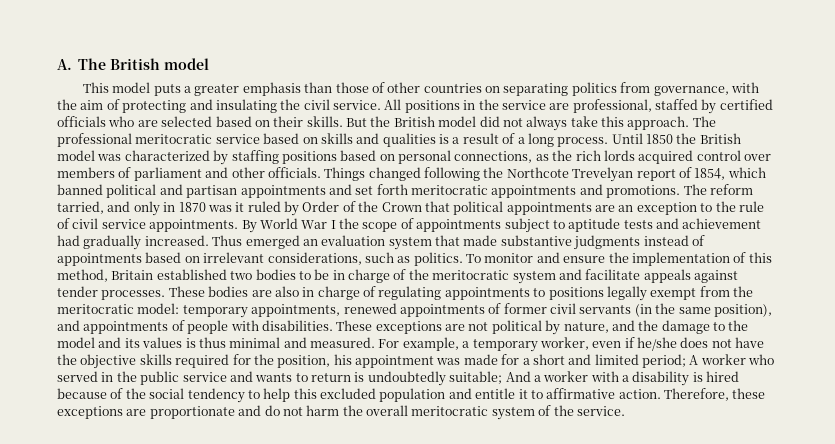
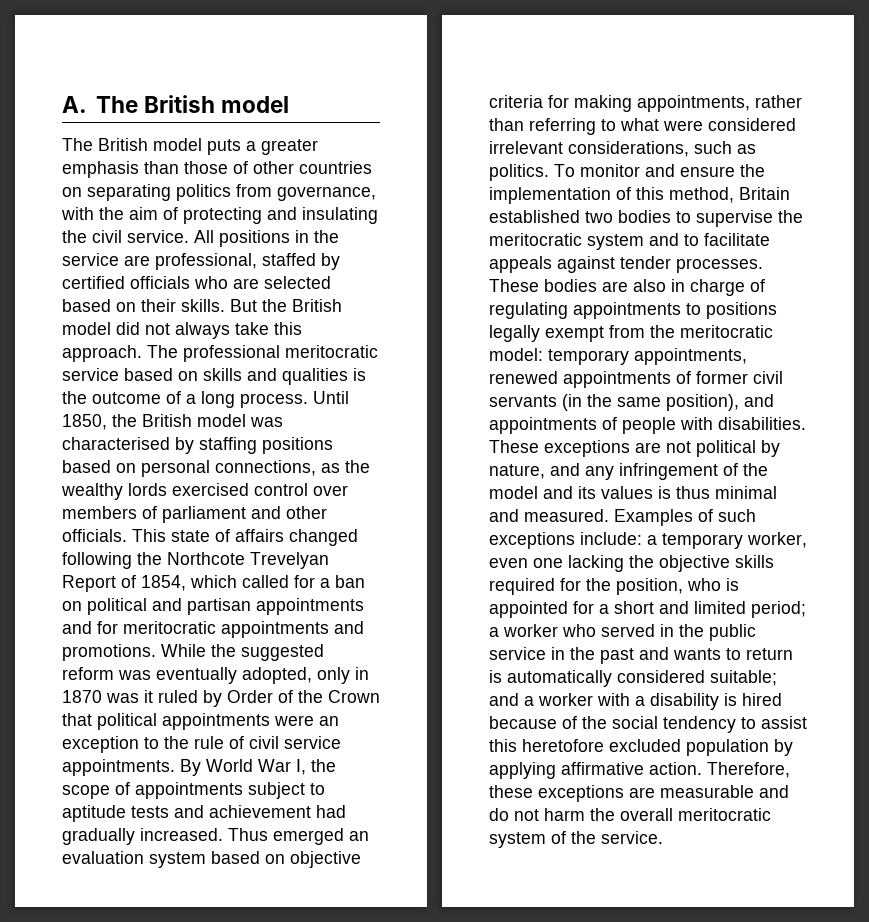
[82,82,109,93] This -> [62,138,148,151] The British
[452,133,499,144] a result -> [62,391,161,404] the outcome
[646,134,673,144] 1850 -> [62,414,107,430] 1850,
[124,150,210,161] characterized -> [62,437,170,450] characterised
[575,150,694,164] rich lords acquired -> [61,483,249,500] wealthy lords exercised
[324,167,366,181] Things -> [132,529,284,542] This state of affairs
[636,169,676,181] report -> [62,575,116,592] Report
[57,184,103,195] banned -> [242,575,365,588] [62,601,82,611] called for a ban on
[355,184,408,195] set forth -> [97,621,118,634] for
[683,184,753,195] [57,201,131,214] The reform tarried, and -> [161,644,324,661] [62,667,312,684] While the suggested reform was eventually adopted,
[595,205,615,212] are -> [274,715,314,726] were
[330,220,336,229] I -> [296,759,306,775] I,
[435,235,705,250] [57,252,200,266] that made substantive judgments instead of appointments based on -> [211,851,361,868] [489,95,802,112] [489,118,796,135] based on objective criteria for making appointments, rather than referring to what were considered
[314,269,407,283] be in charge of -> [696,210,773,227] supervise
(582, 274) none -> [684,234,699,246] to
[638,320,725,334] the damage to -> [585,463,738,480] any infringement of
[378,337,765,352] For example, a temporary worker, even if he/she does not have -> [614,509,756,526] [489,532,807,549] [489,555,624,572] Examples of such exceptions include: a temporary worker, even one lacking
[333,354,498,368] his appointment was made -> [687,578,739,591] [489,601,568,618] who is appointed
[689,355,699,365] A -> [489,627,499,637] a
(227, 377) none -> [551,647,634,664] in the past
[367,371,531,386] undoubtedly suitable; And -> [507,670,777,687] [489,693,519,706] automatically considered suitable; and
[263,388,543,402] help this excluded population and entitle it to -> [761,716,807,729] [489,739,793,756] [489,762,556,779] assist this heretofore excluded population by applying
[149,406,235,419] proportionate -> [660,785,754,798] measurable

